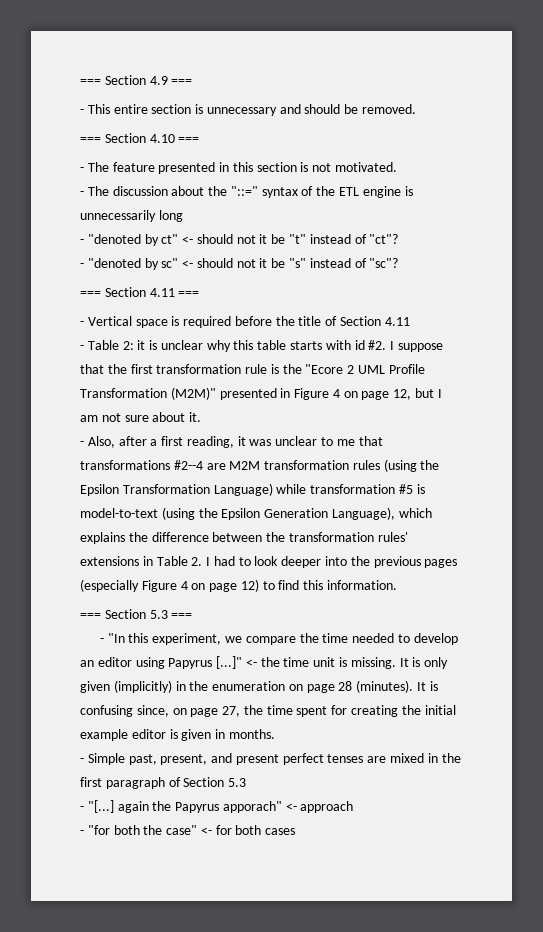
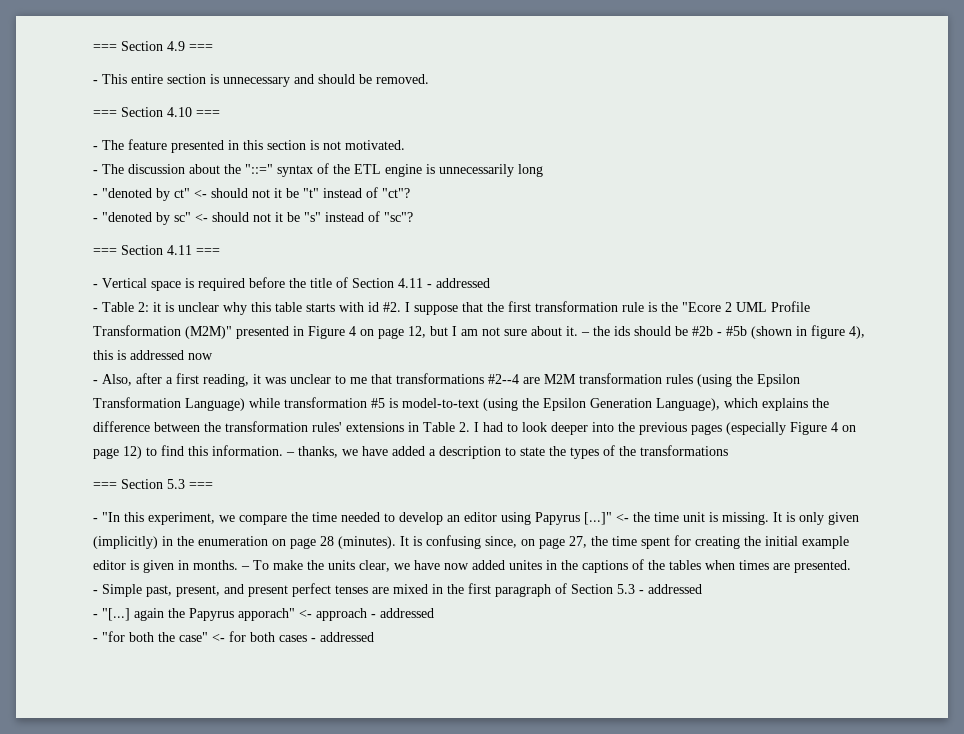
(410, 321) none -> [427,278,490,288] - addressed
(202, 417) none -> [581,325,865,339] [93,350,213,360] – the ids should be #2b - #5b (shown in figure 4), this is addressed now
(398, 585) none -> [286,445,728,459] – thanks, we have added a description to state the types of the transformations
(275, 734) none -> [241,559,851,573] – To make the units clear, we have now added unites in the captions of the tables when times are presented.
(247, 782) none -> [639,584,702,594] - addressed
(354, 807) none -> [371,608,434,618] - addressed
(296, 831) none -> [311,632,374,642] - addressed

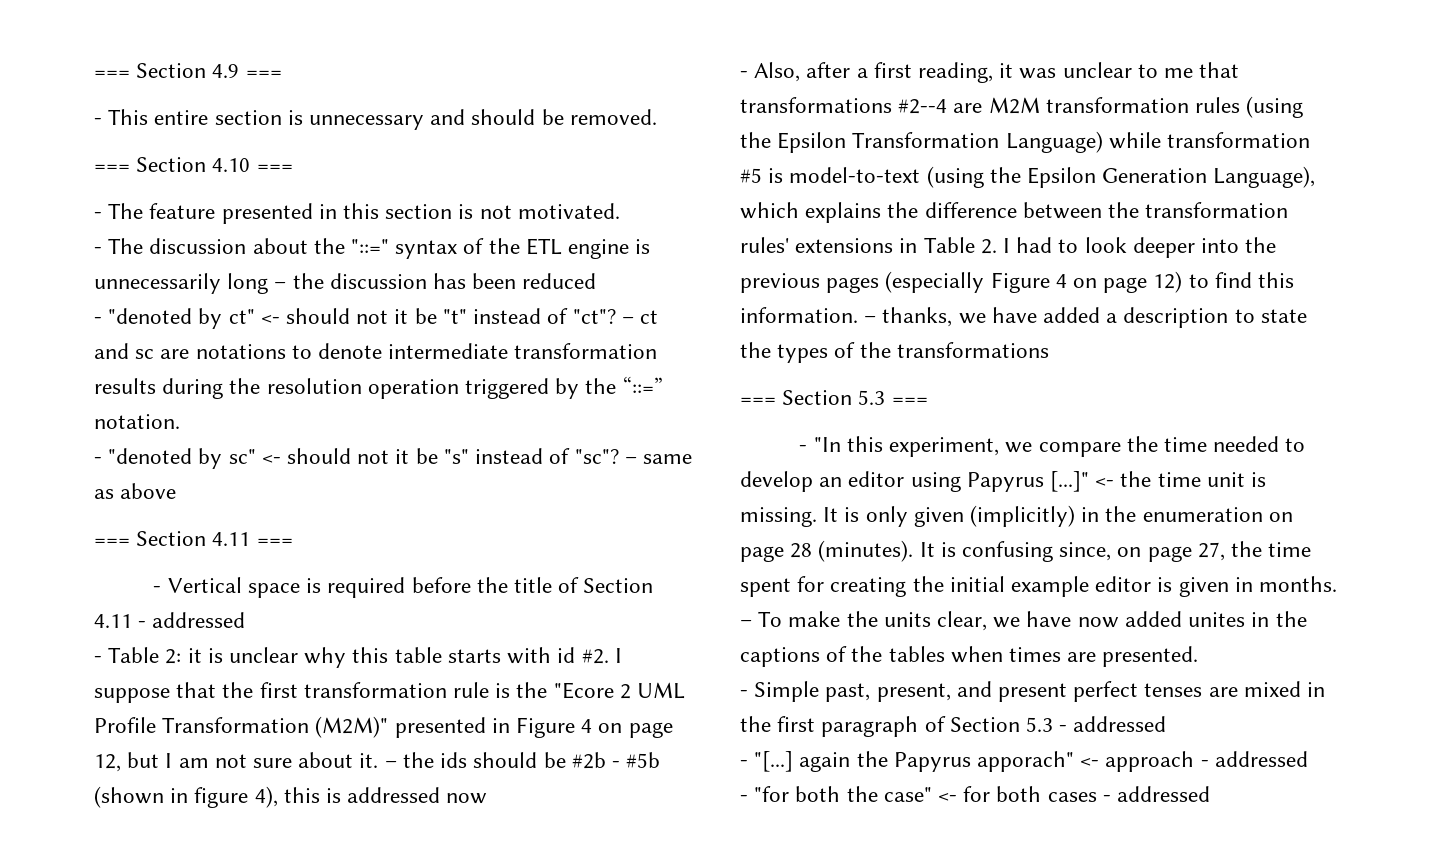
(543, 170) none -> [274,273,597,289] – the discussion has been reduced
(410, 193) none -> [621,310,658,324] [94,343,658,359] [94,376,663,399] [94,414,180,429] – ct and sc are notations to denote intermediate transformation results during the resolution operation triggered by the “::=” notation.
(413, 217) none -> [624,454,692,464] [94,483,177,499] – same as above

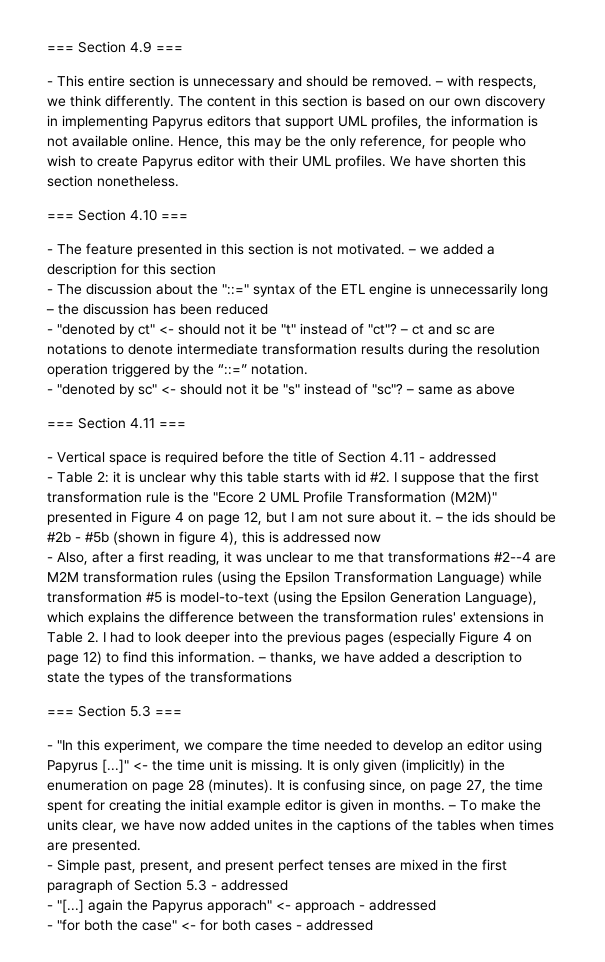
(657, 117) none -> [435,75,537,89] [47,95,546,109] [47,115,538,129] [47,135,526,149] [47,155,526,169] [47,175,179,187] – with respects, we think differently. The content in this section is based on our own discovery in implementing Papyrus editors that support UML profiles, the information is not available online. Hence, this may be the only reference, for people who wish to create Papyrus editor with their UML profiles. We have shorten this section nonetheless.
(620, 211) none -> [408,244,495,255] [47,263,216,277] – we added a description for this section

